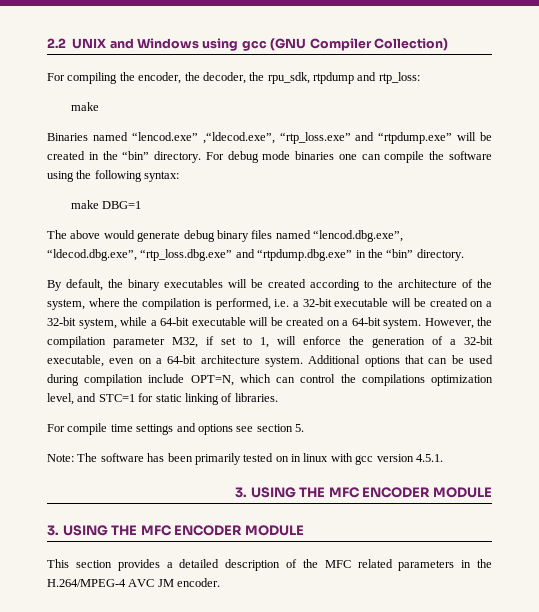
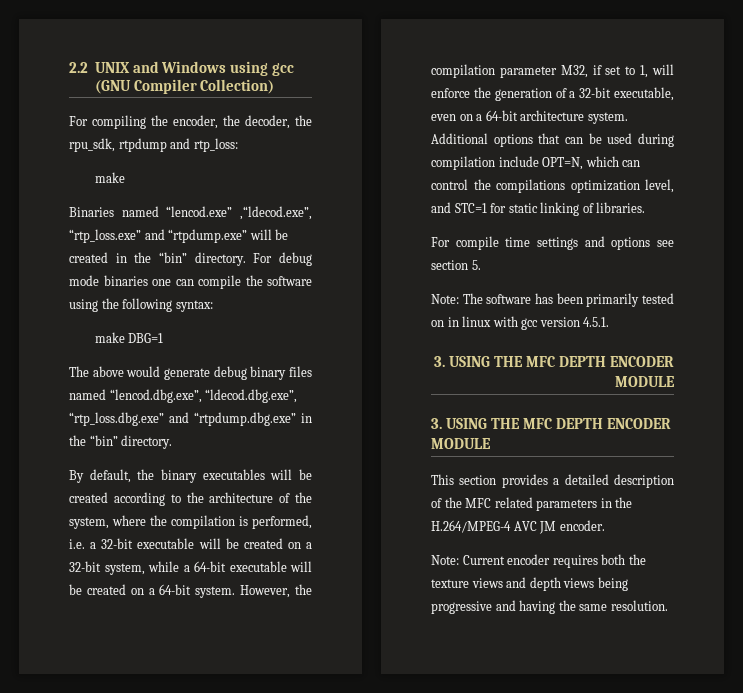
(360, 492) none -> [558,356,606,367] DEPTH
(172, 530) none -> [556,418,604,429] DEPTH
(221, 582) none -> [431,554,646,568] [431,577,628,591] [431,600,668,614] // Note: Current encoder requires both the texture views and depth views being progressive and having the same resolution.

